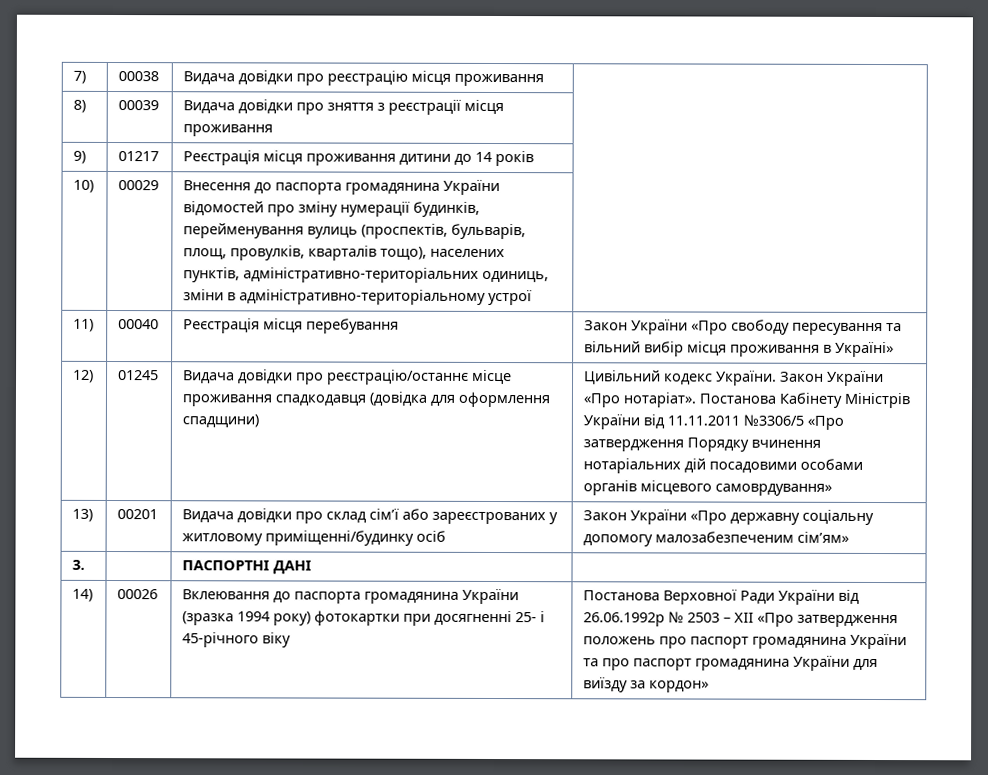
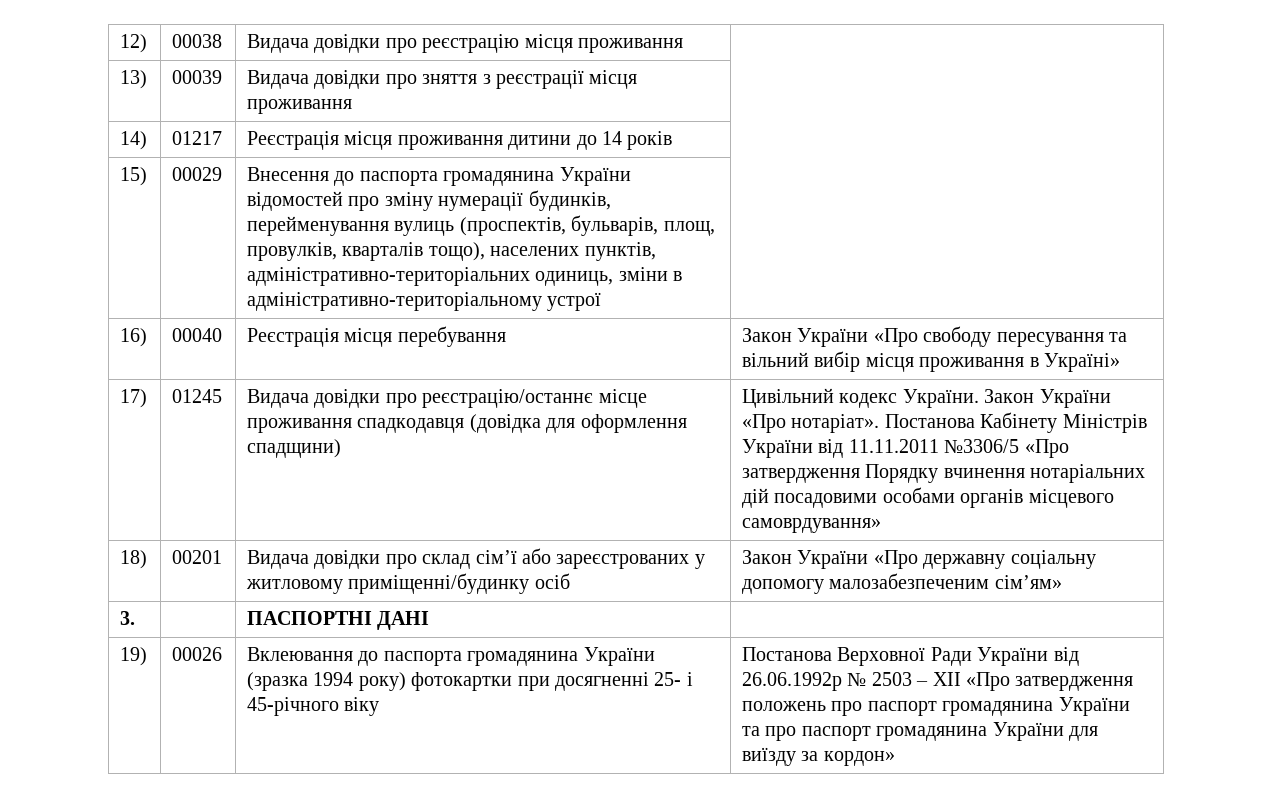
[73,70,87,84] 7) -> [120,34,148,53] 12)
[73,99,87,113] 8) -> [120,70,148,89] 13)
[73,150,87,164] 9) -> [120,131,148,150] 14)
[73,179,95,193] 10) -> [120,167,148,186] 15)
[73,318,95,332] 11) -> [120,328,148,347] 16)
[73,369,95,383] 12) -> [120,389,148,408] 17)
[72,508,94,522] 13) -> [120,550,148,569] 18)
[72,588,94,602] 14) -> [120,647,148,666] 19)

